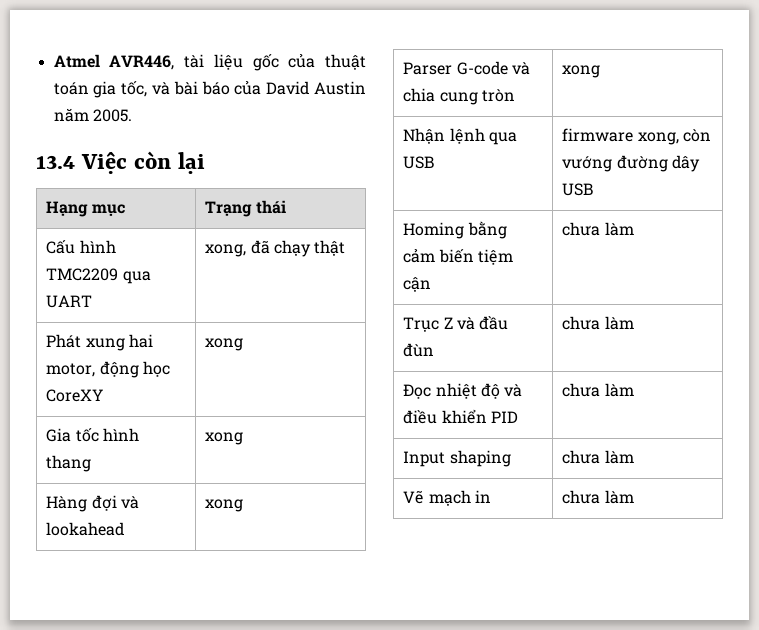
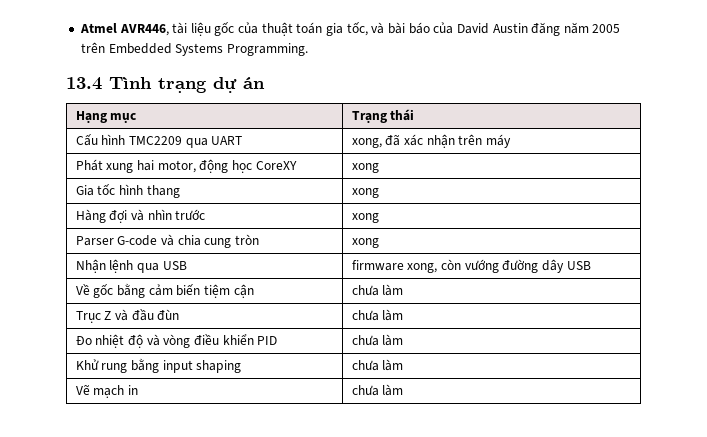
[53,108,132,122] [36,151,205,174] năm 2005. // 13.4 Việc còn lại -> [531,22,621,36] [80,42,308,56] [66,76,265,93] đăng năm 2005 trên Embedded Systems Programming. // 13.4 Tình trạng dự án
[273,240,346,257] chạy thật -> [404,134,511,148] xác nhận trên máy
[46,522,125,536] lookahead -> [147,209,206,220] nhìn trước
[403,222,465,239] Homing -> [75,284,114,298] Về gốc
[403,384,432,399] Đọc -> [75,336,92,345] Đo
(523, 390) none -> [163,334,191,348] vòng
[403,451,446,467] Input -> [75,358,193,373] Khử rung bằng input

